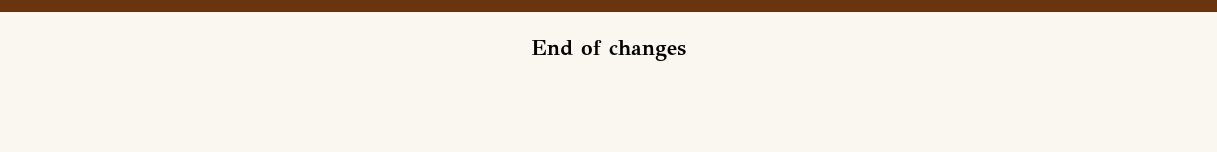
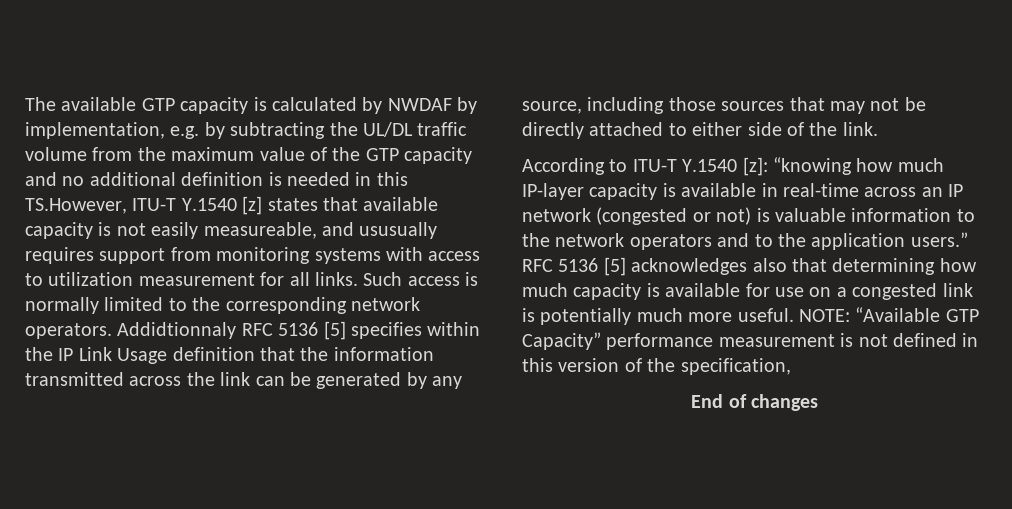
(531, 48) none -> [25,97,478,114] [25,122,468,139] [25,147,473,164] [25,172,408,186] [25,196,439,215] [25,222,438,239] [25,247,481,264] [25,272,479,286] [25,297,420,314] [25,321,481,340] [25,347,434,364] [25,372,463,389] [522,97,926,114] [522,122,878,139] [522,157,944,176] [522,183,964,200] [522,207,975,225] [522,232,968,250] [522,257,977,276] [522,283,973,300] [522,307,979,325] [522,332,979,350] [522,358,791,375] The available GTP capacity is calculated by NWDAF by implementation, e.g. by subtracting the UL/DL traffic volume from the maximum value of the GTP capacity and no additional definition is needed in this TS.However, ITU-T Y.1540 [z] states that available capacity is not easily measureable, and ususually requires support from monitoring systems with access to utilization measurement for all links. Such access is normally limited to the corresponding network operators. Addidtionnaly RFC 5136 [5] specifies within the IP Link Usage definition that the information transmitted across the link can be generated by any source, including those sources that may not be directly attached to either side of the link. // According to ITU-T Y.1540 [z]: “knowing how much IP-layer capacity is available in real-time across an IP network (congested or not) is valuable information to the network operators and to the application users.” RFC 5136 [5] acknowledges also that determining how much capacity is available for use on a congested link is potentially much more useful. NOTE: “Available GTP Capacity” performance measurement is not defined in this version of the specification, //

